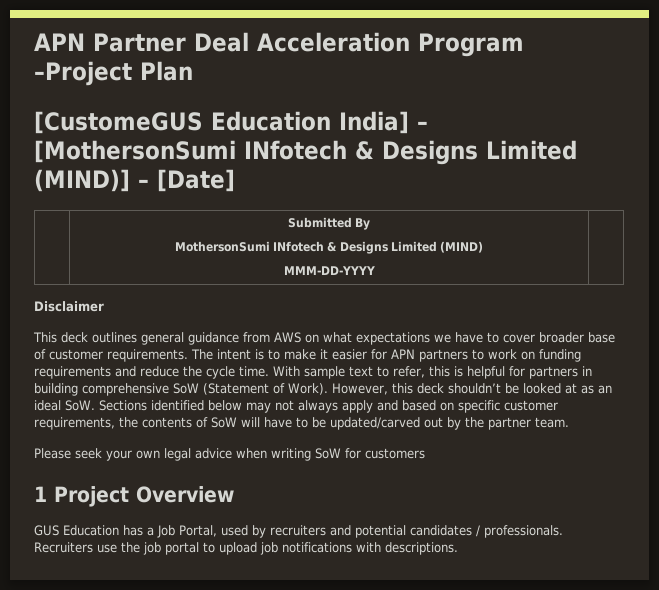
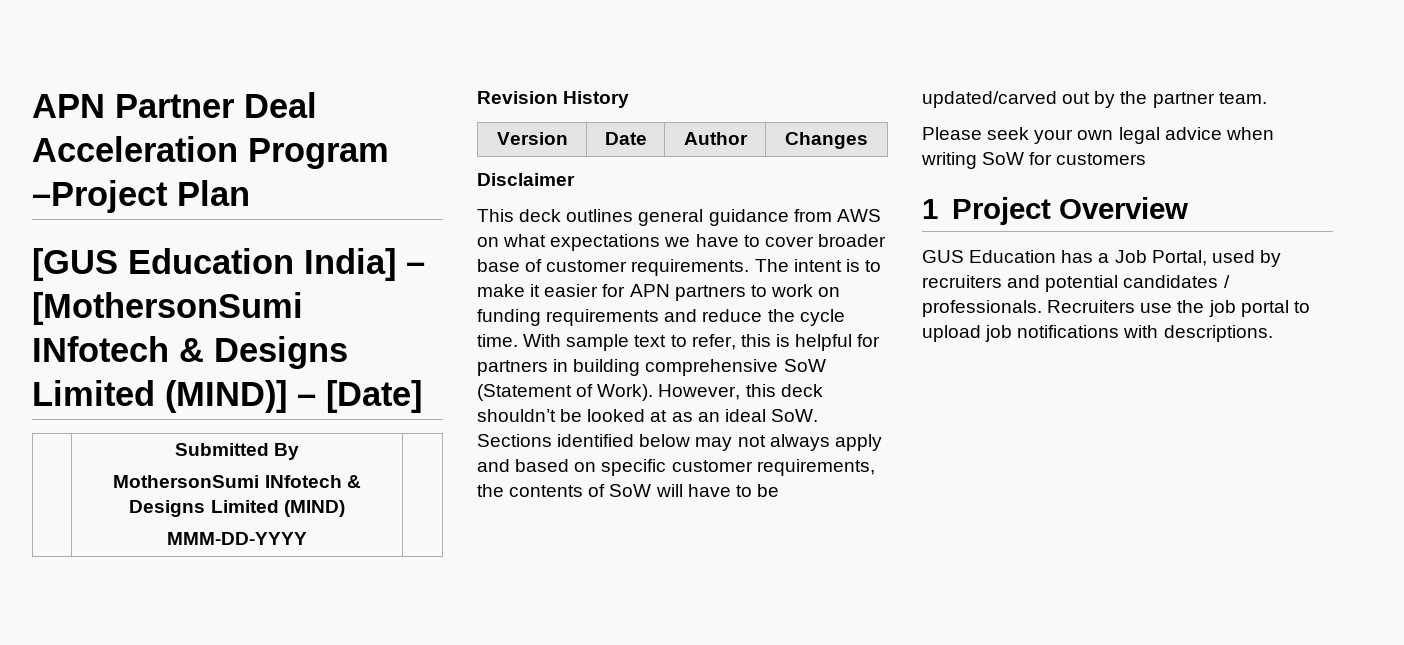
[34,111,203,134] [CustomeGUS -> [32,248,118,281] [GUS
(375, 270) none -> [477,91,630,108] [496,132,568,145] [604,132,647,145] [683,132,748,145] [785,132,868,149] // Revision History // Version | Date | Author | Changes

